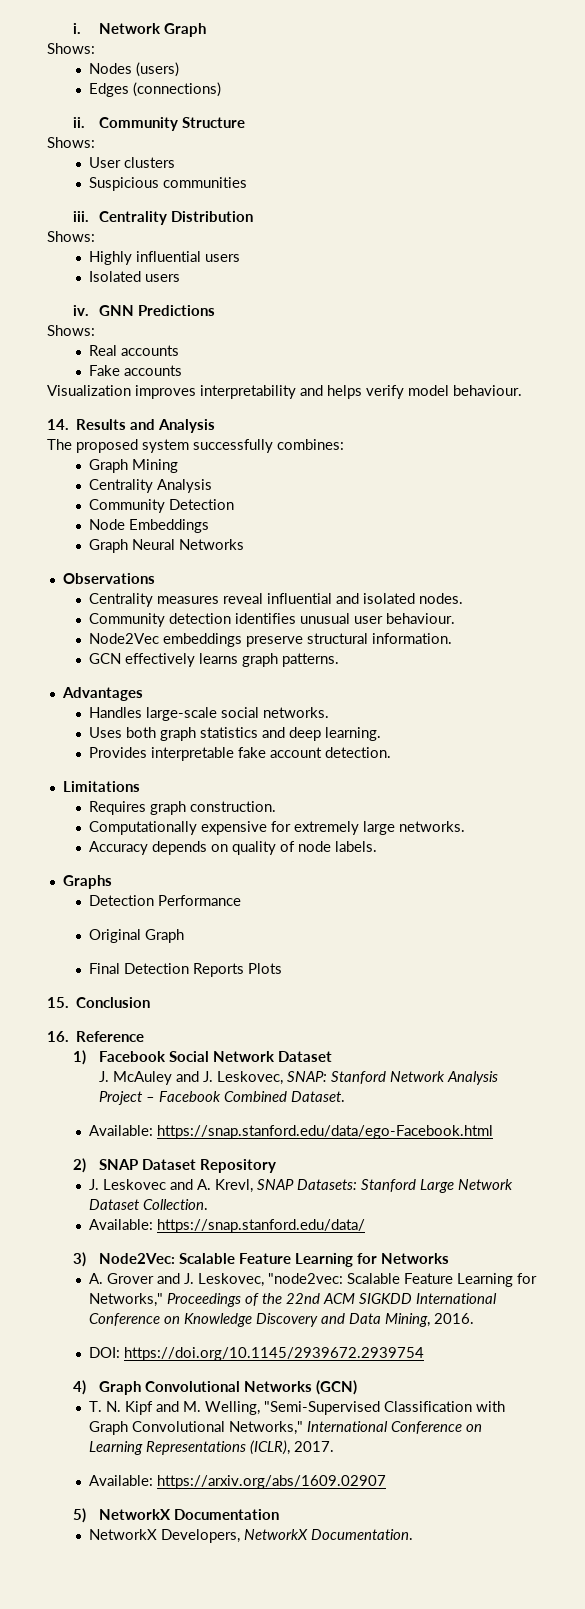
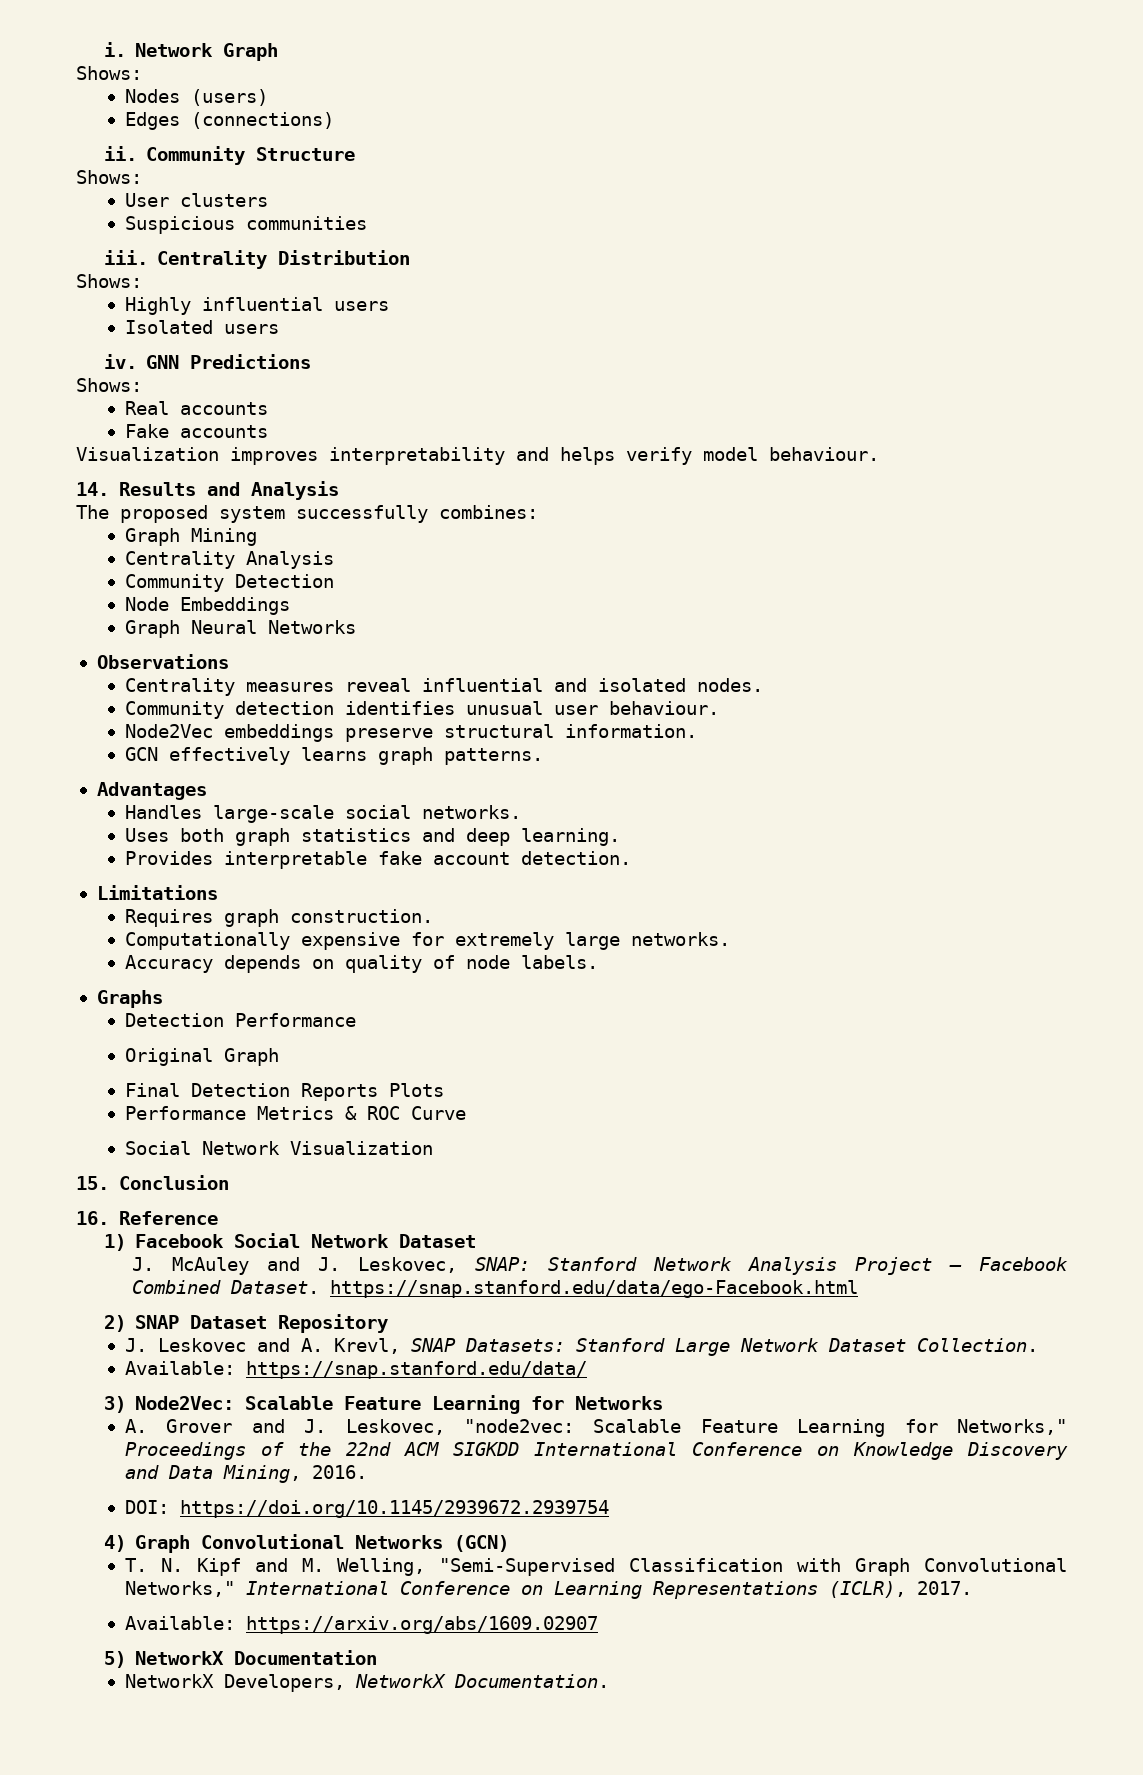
(282, 968) none -> [124,1106,466,1120] [124,1141,433,1155] // Performance Metrics & ROC Curve // Social Network Visualization
[88,1125,153,1136] // Available: -> (319, 1287) none

